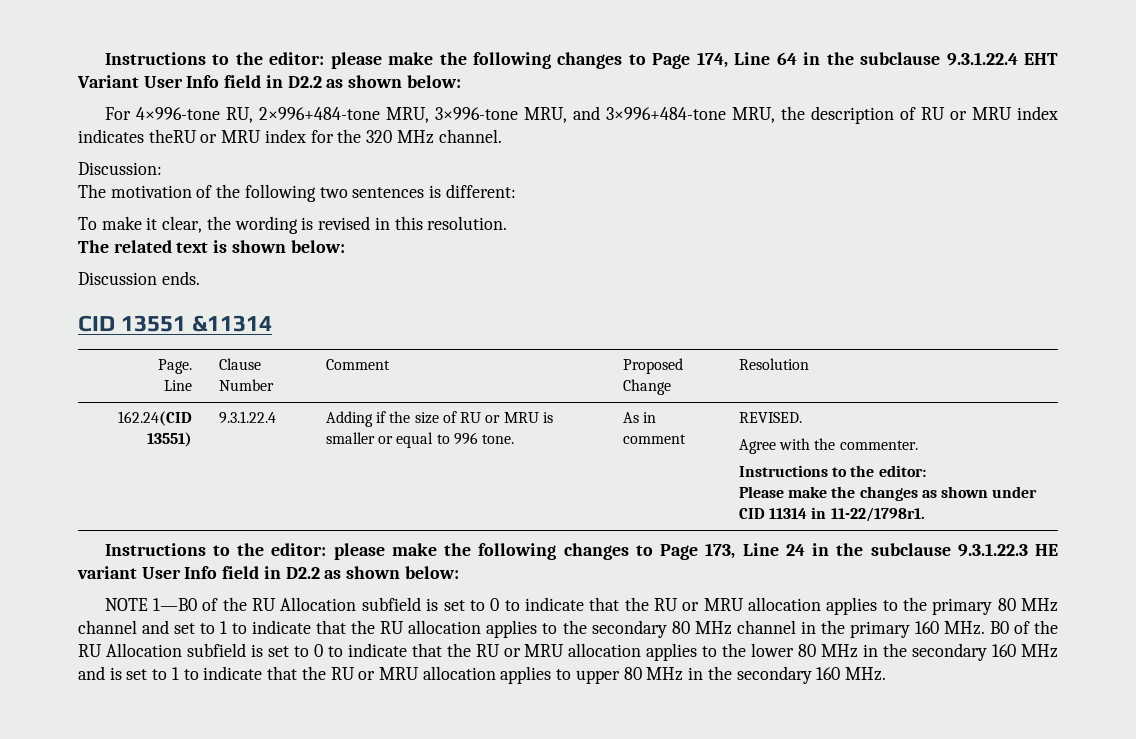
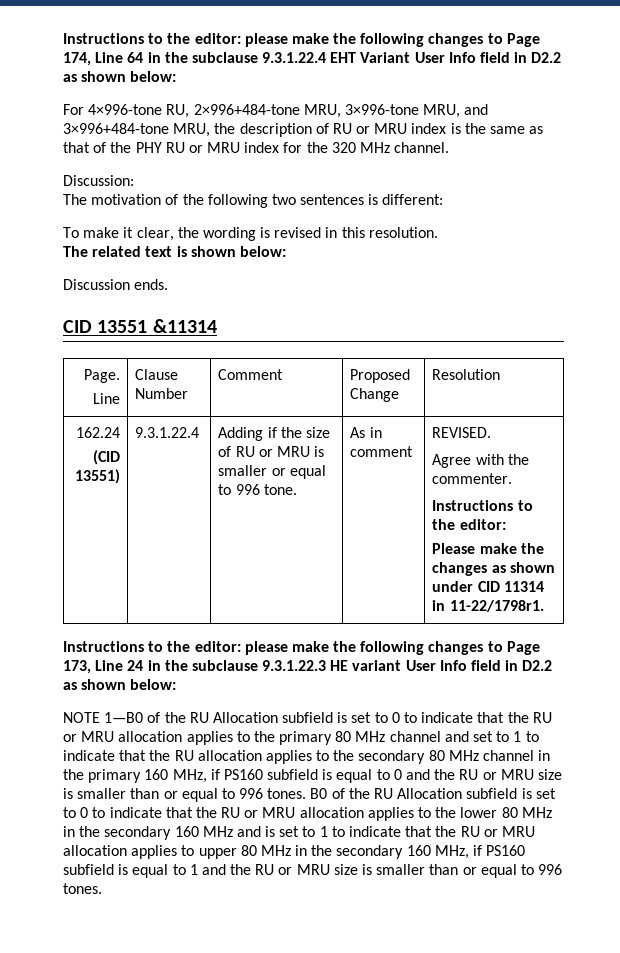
[78,129,197,143] indicates theRU -> [450,123,544,134] [63,142,185,153] is the same as that of the PHY RU
[118,411,193,426] 162.24(CID -> [75,427,120,438] [92,450,120,465] 162.24 // (CID
[943,621,985,635] MHz. -> [172,769,562,783] [63,788,307,802] MHz, if PS160 subfield is equal to 0 and the RU or MRU size is smaller than or equal to 996 tones.
[844,667,886,681] MHz. -> [434,845,526,859] [63,864,563,878] [63,883,102,894] MHz, if PS160 subfield is equal to 1 and the RU or MRU size is smaller than or equal to 996 tones.

